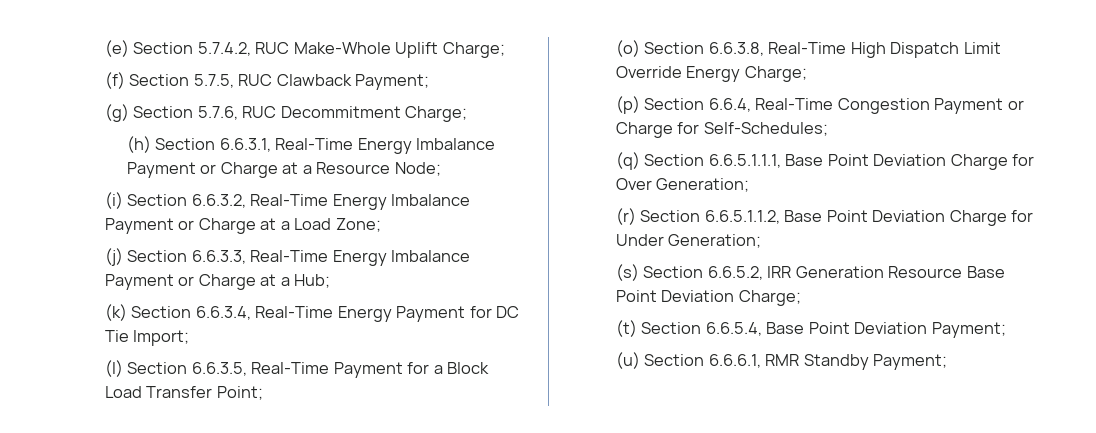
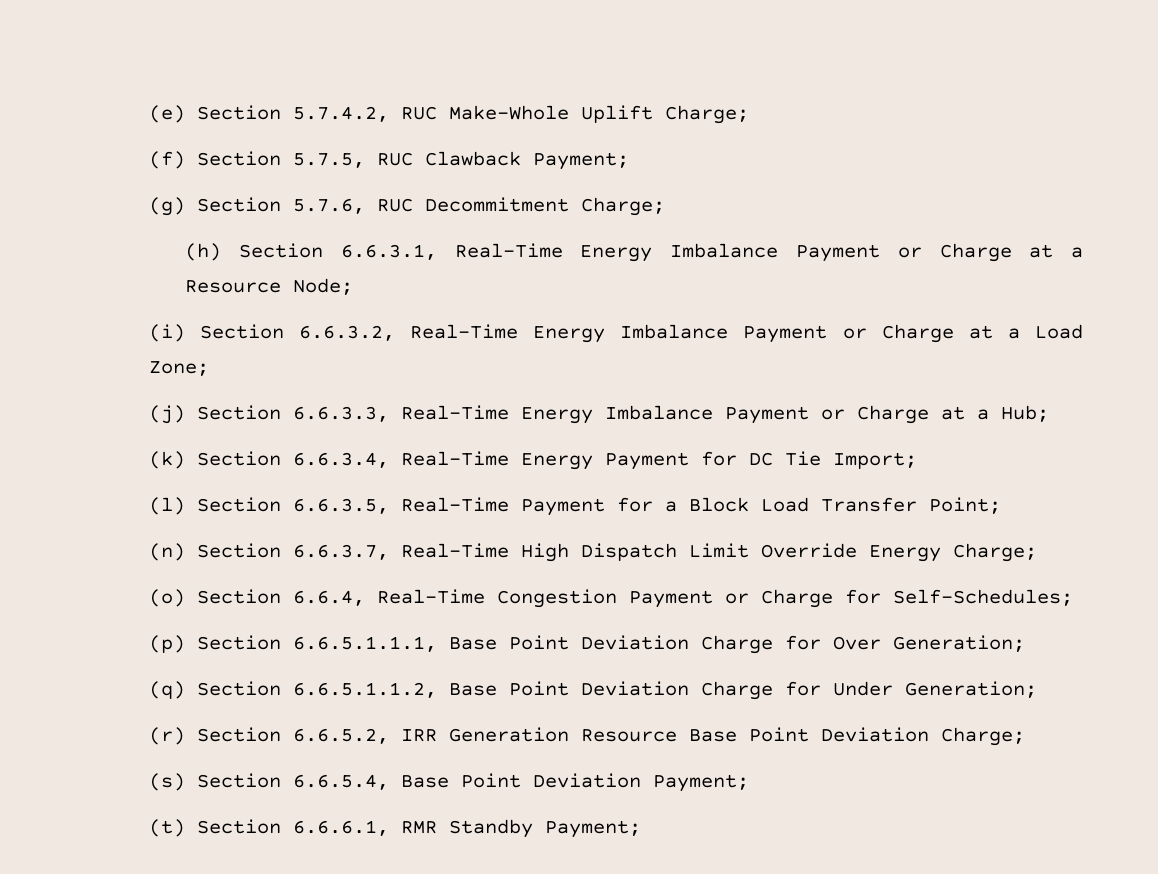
[615,40,764,57] (o) Section 6.6.3.8, -> [148,543,389,561] (n) Section 6.6.3.7,
[615,96,640,114] (p) -> [148,589,185,607] (o)
[615,152,640,170] (q) -> [148,635,185,653] (p)
[615,208,636,225] (r) -> [148,681,185,699] (q)
[615,264,639,281] (s) -> [148,727,185,745] (r)
[615,320,637,337] (t) -> [148,773,185,791] (s)
[615,352,640,369] (u) -> [148,819,185,837] (t)

